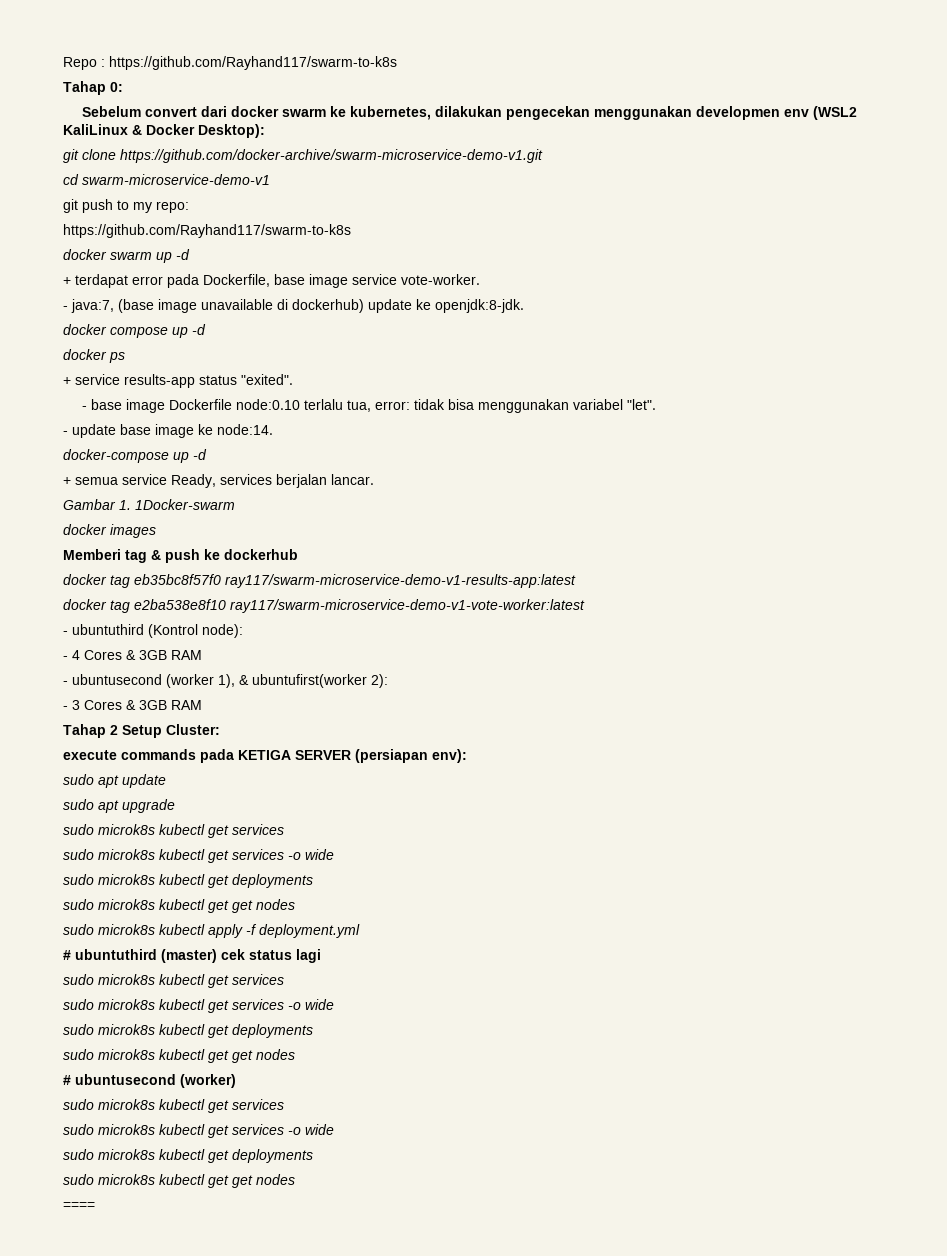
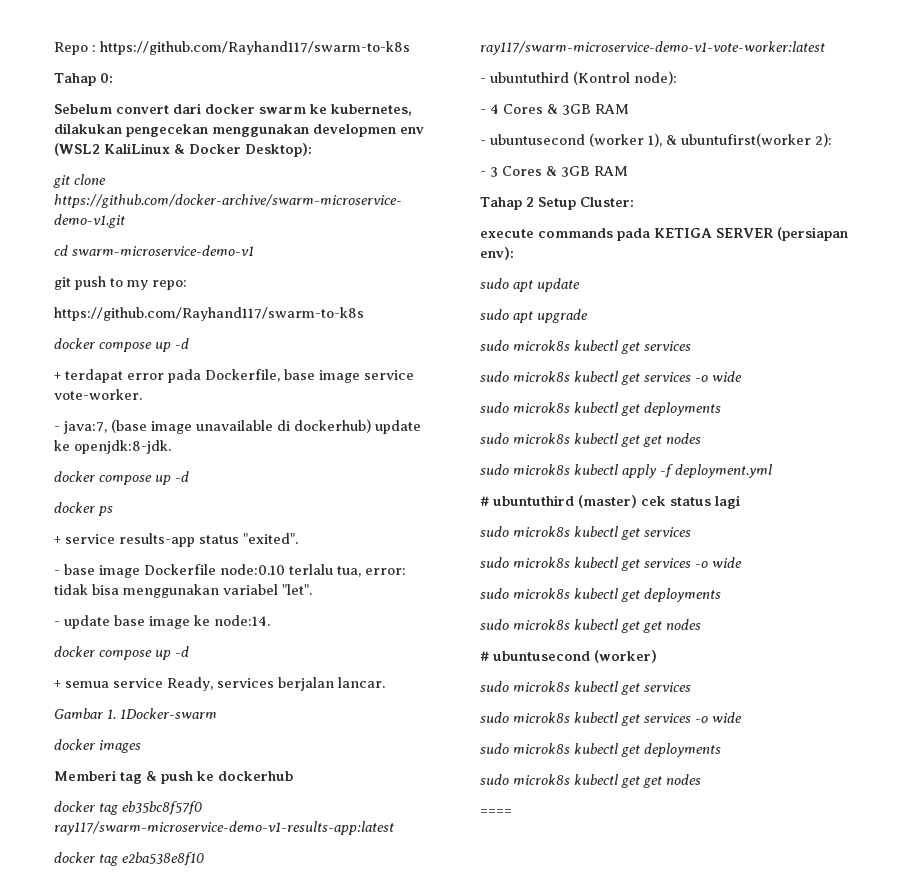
[110,251,152,260] swarm -> [99,342,152,352] compose
[63,449,169,463] docker-compose -> [54,646,152,660] docker compose

